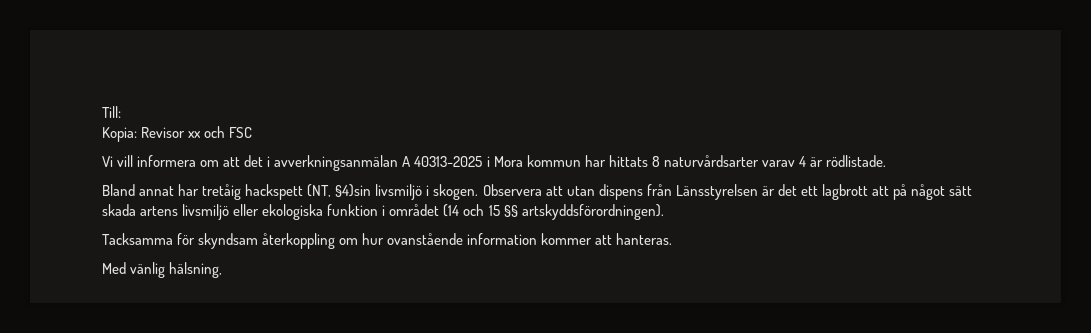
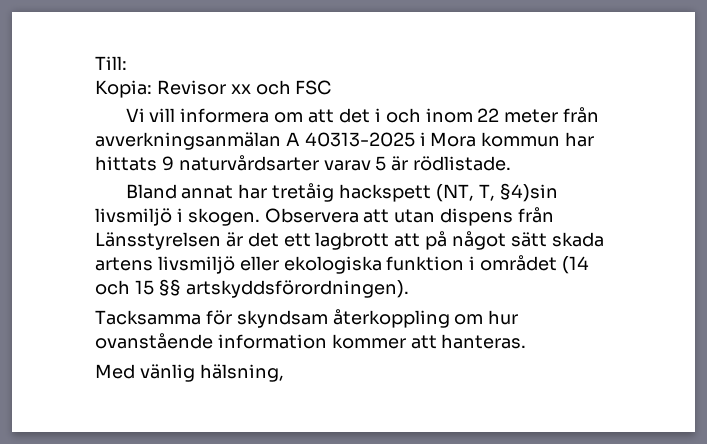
(271, 161) none -> [385,107,600,123] och inom 22 meter från
[651,156,660,167] 8 -> [161,156,174,171] 9
[798,156,806,167] 4 -> [375,156,387,171] 5
(332, 190) none -> [478,184,495,201] T,

